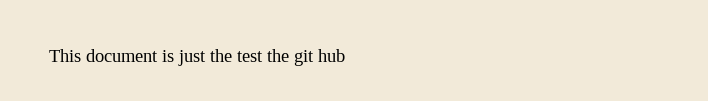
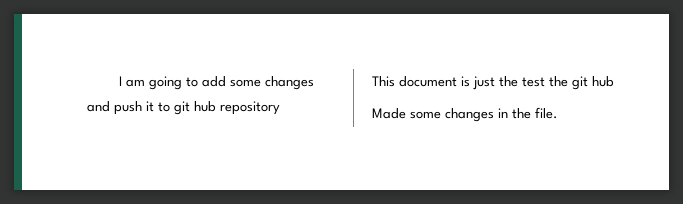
(49, 55) none -> [118,76,314,90] [87,101,280,115] I am going to add some changes and push it to git hub repository //
(345, 55) none -> [372,107,558,122] // Made some changes in the file.

